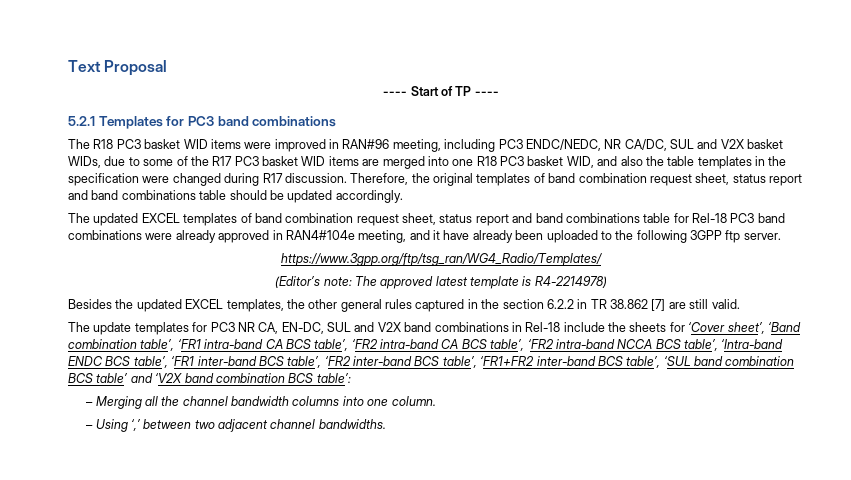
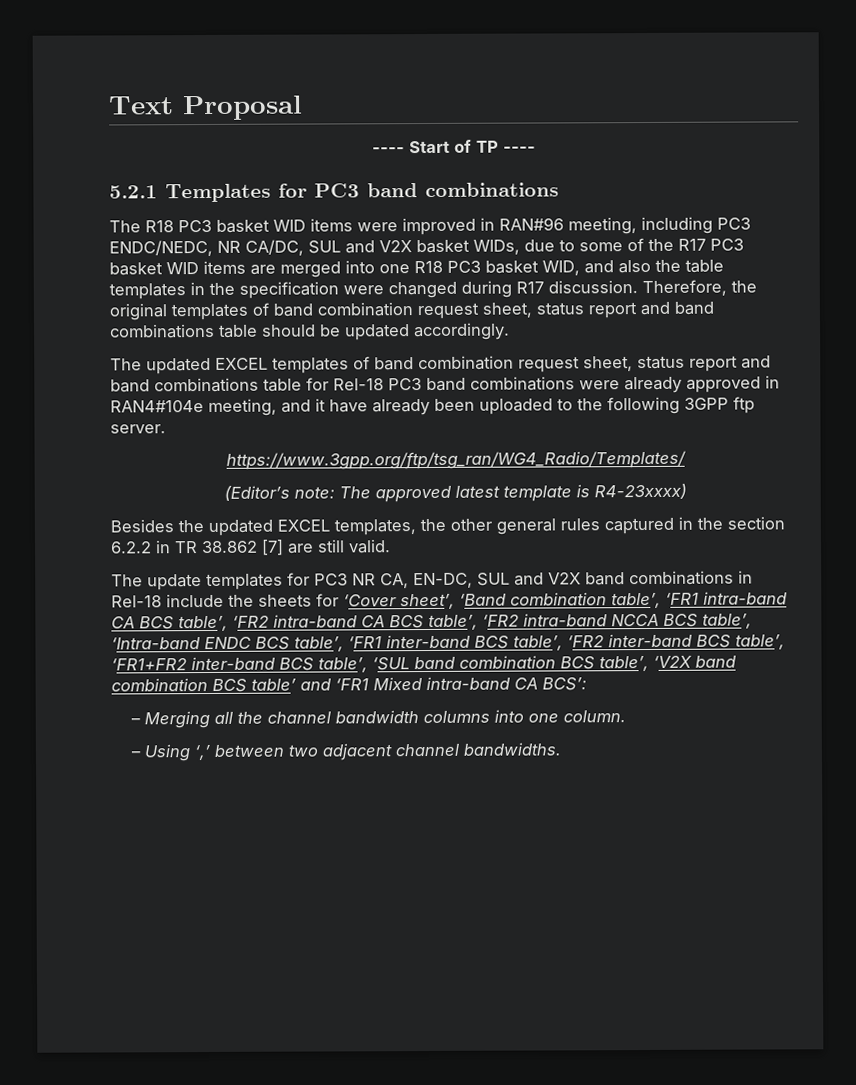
[534,276,607,288] R4-2214978) -> [593,483,687,500] R4-23xxxx)
[96,373,153,383] table’ and -> [599,656,649,672] table’,
[316,373,351,383] table’: -> [251,676,587,691] table’ and ‘FR1 Mixed intra-band CA BCS’:

